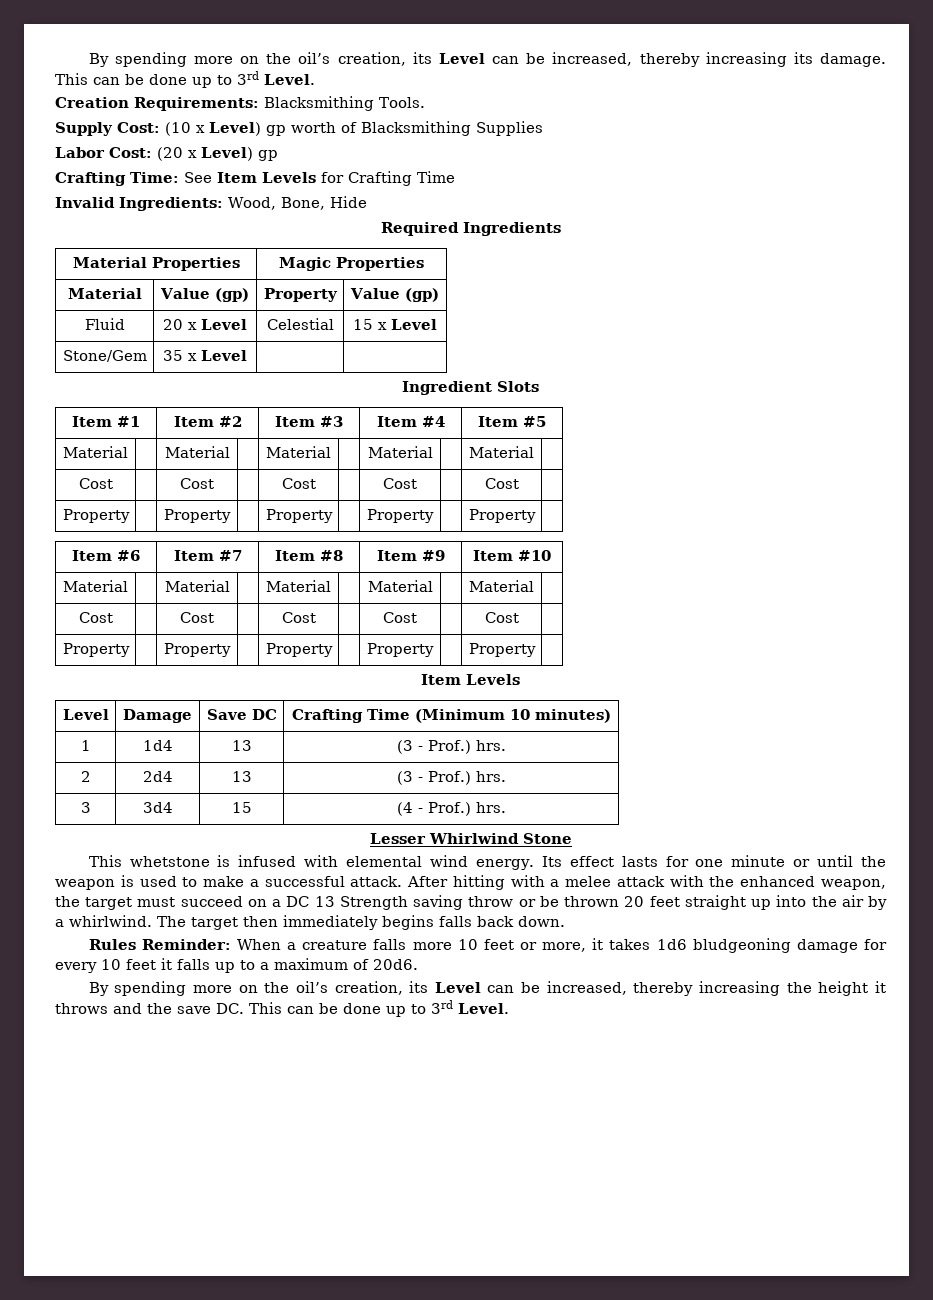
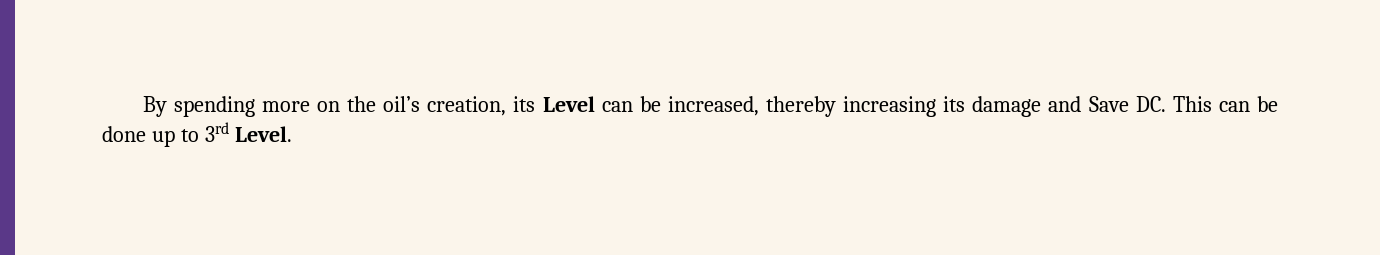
[820,53,887,67] [55,71,315,88] [55,96,425,111] [55,121,543,136] [55,147,278,161] [55,171,455,186] [55,196,367,211] [380,222,561,236] [72,257,240,271] [279,257,424,271] [67,288,142,299] [160,288,249,302] [263,288,338,302] [350,288,439,302] [84,318,125,330] [163,319,247,330] [266,318,334,330] [353,319,437,330] [62,350,147,362] [163,350,247,361] [402,381,539,395] [72,416,140,427] [173,416,242,427] [275,416,343,427] [376,416,445,427] [478,416,546,427] [63,446,128,458] [164,446,230,458] [266,446,331,458] [367,446,433,458] [469,446,534,458] [78,478,113,489] [180,478,214,489] [281,478,316,489] [383,478,417,489] [484,478,519,489] [62,509,130,523] [164,509,231,523] [265,509,333,523] [367,509,434,523] [468,509,536,523] [72,550,140,561] [173,550,242,561] [275,550,343,561] [376,550,445,561] [473,550,551,561] [63,580,128,592] [164,580,230,592] [266,580,331,592] [367,580,433,592] [469,580,534,592] [78,612,113,623] [180,612,214,623] [281,612,316,623] [383,612,417,623] [484,612,519,623] [62,643,130,657] [164,643,231,657] [265,643,333,657] [367,643,434,657] [468,643,536,657] [421,674,520,685] [62,709,109,720] [123,709,192,723] [206,709,277,720] [291,709,611,723] [80,740,91,751] [142,740,173,751] [231,740,252,751] [396,740,506,754] [80,771,91,782] [142,771,173,782] [231,771,252,782] [396,771,506,785] [80,802,91,813] [142,802,173,813] [231,802,252,813] [396,802,506,816] [369,833,572,844] [88,855,886,870] [55,875,886,890] [55,895,887,910] [55,915,565,930] [88,938,887,953] [55,958,418,973] [88,981,886,996] [55,1003,211,1014] damage. This can be done up to 3rd Level. // Creation Requirements: Blacksmithing Tools. // Supply Cost: (10 x Level) gp worth of Blacksmithing Supplies // Labor Cost: (20 x Level) gp // Crafting Time: See Item Levels for Crafting Time // Invalid Ingredients: Wood, Bone, Hide // Required Ingredients // Material Properties | Magic Properties // Material | Value (gp) | Property | Value (gp) // Fluid | 20 x Level | Celestial | 15 x Level // Stone/Gem | 35 x Level | | // Ingredient Slots // Item #1 | Item #2 | Item #3 | Item #4 | Item #5 // Material | | Material | | Material | | Material | | Material | // Cost | | Cost | | Cost | | Cost | | Cost | // Property | | Property | | Property | | Property | | Property | // Item #6 | Item #7 | Item #8 | Item #9 | Item #10 // Material | | Material | | Material | | Material | | Material | // Cost | | Cost | | Cost | | Cost | | Cost | // Property | | Property | | Property | | Property | | Property | // Item Levels // Level | Damage | Save DC | Crafting Time (Minimum 10 minutes) // 1 | 1d4 | 13 | (3 - Prof.) hrs. // 2 | 2d4 | 13 | (3 - Prof.) hrs. // 3 | 3d4 | 15 | (4 - Prof.) hrs. // Lesser Whirlwind Stone // This whetstone is infused with elemental wind energy. Its effect lasts for one minute or until the weapon is used to make a successful attack. After hitting with a melee attack with the enhanced weapon, the target must succeed on a DC 13 Strength saving throw or be thrown 20 feet straight up into the air by a whirlwind. The target then immediately begins falls back down. // Rules Reminder: When a creature falls more 10 feet or more, it takes 1d6 bludgeoning damage for every 10 feet it falls up to a maximum of 20d6. // By spending more on the oil’s creation, its Level can be increased, thereby increasing the height it throws and the save -> [972,96,1129,117] damage and Save

